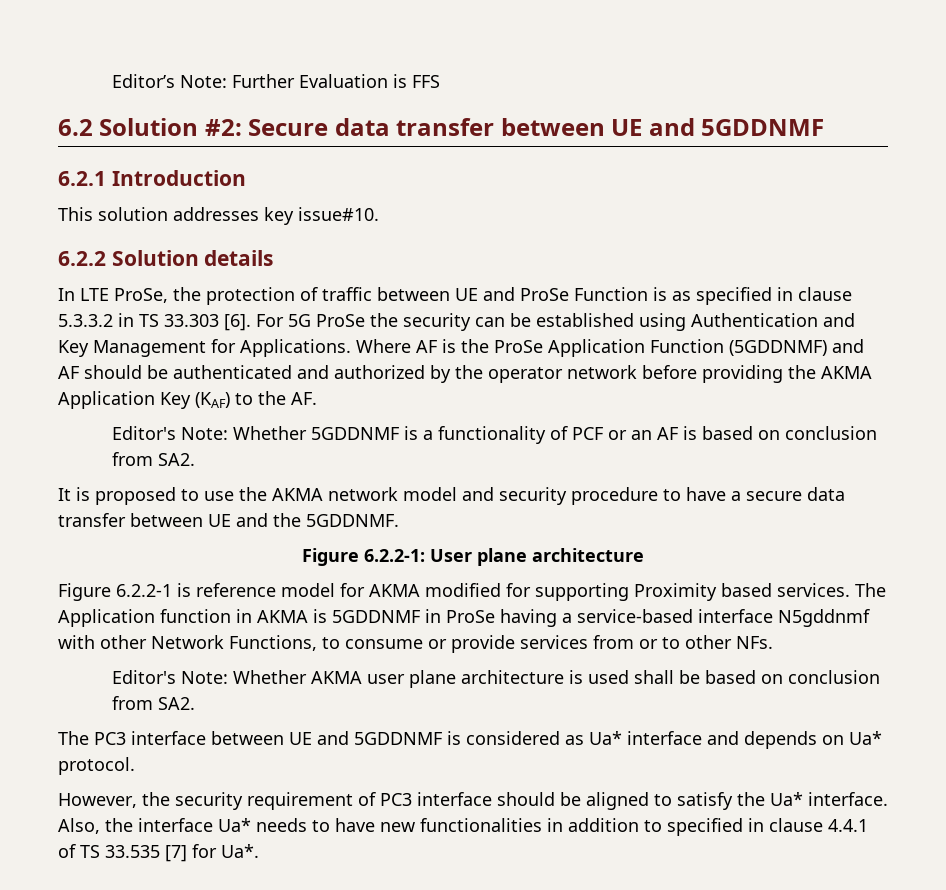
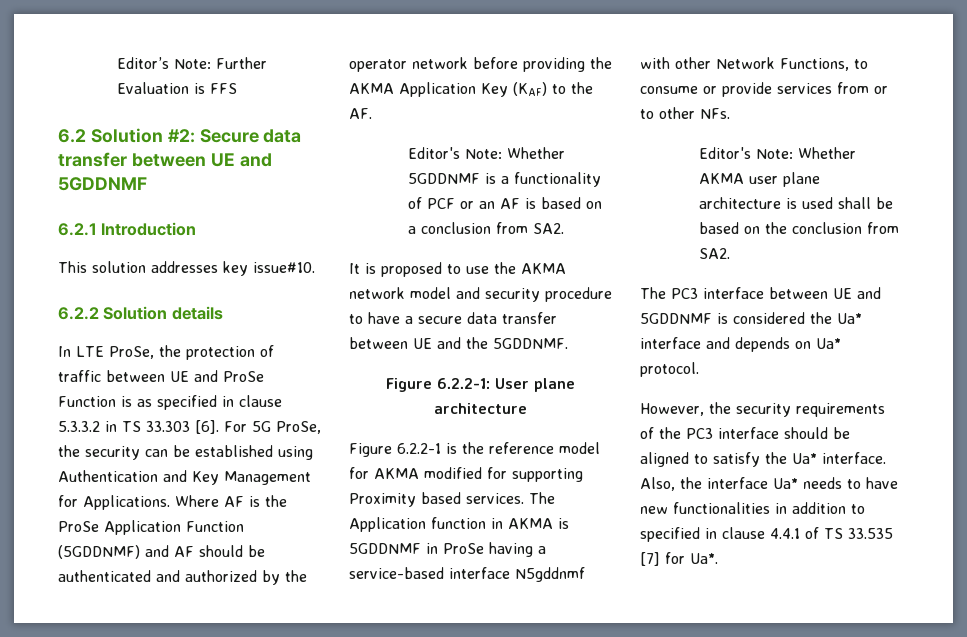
[316,314,365,327] ProSe -> [276,421,321,434] ProSe,
(781, 435) none -> [407,226,416,234] a
(191, 590) none -> [462,442,484,454] the
(784, 679) none -> [764,222,787,234] the
[565,735,584,745] as -> [810,312,832,324] the
[247,792,376,810] requirement of -> [796,403,885,417] [640,427,681,439] requirements of the

